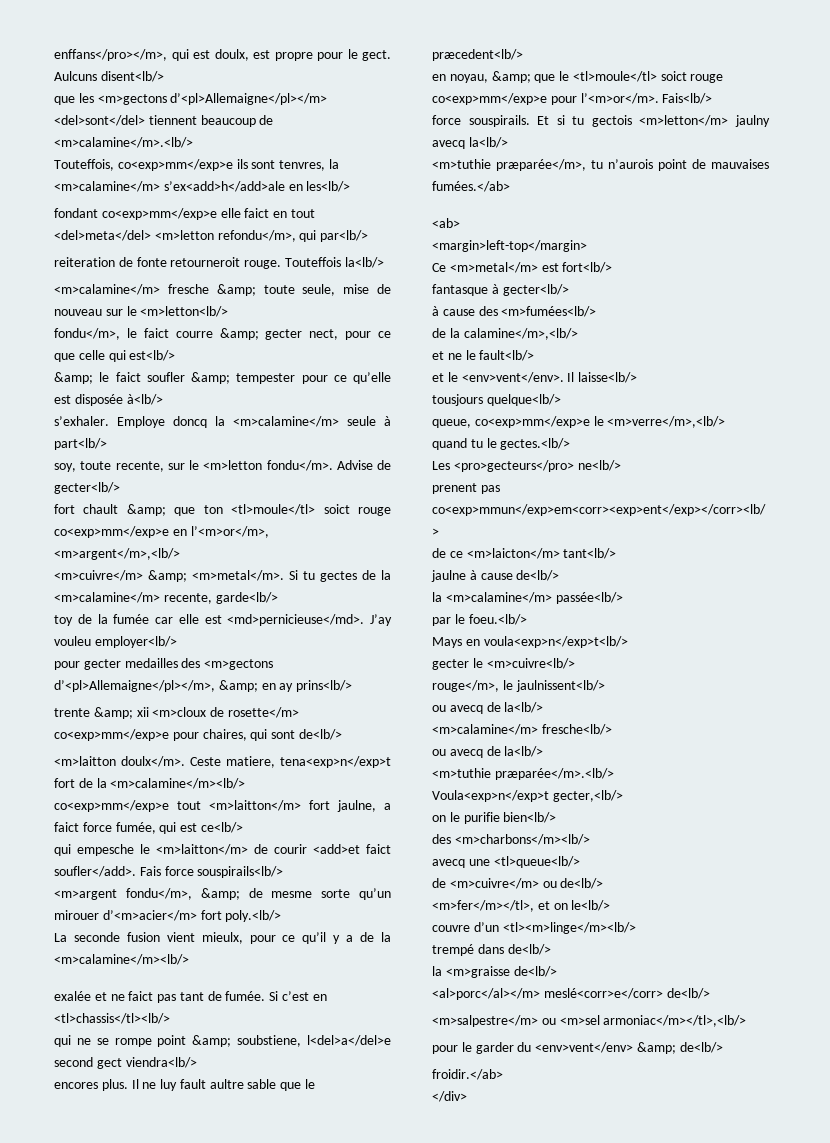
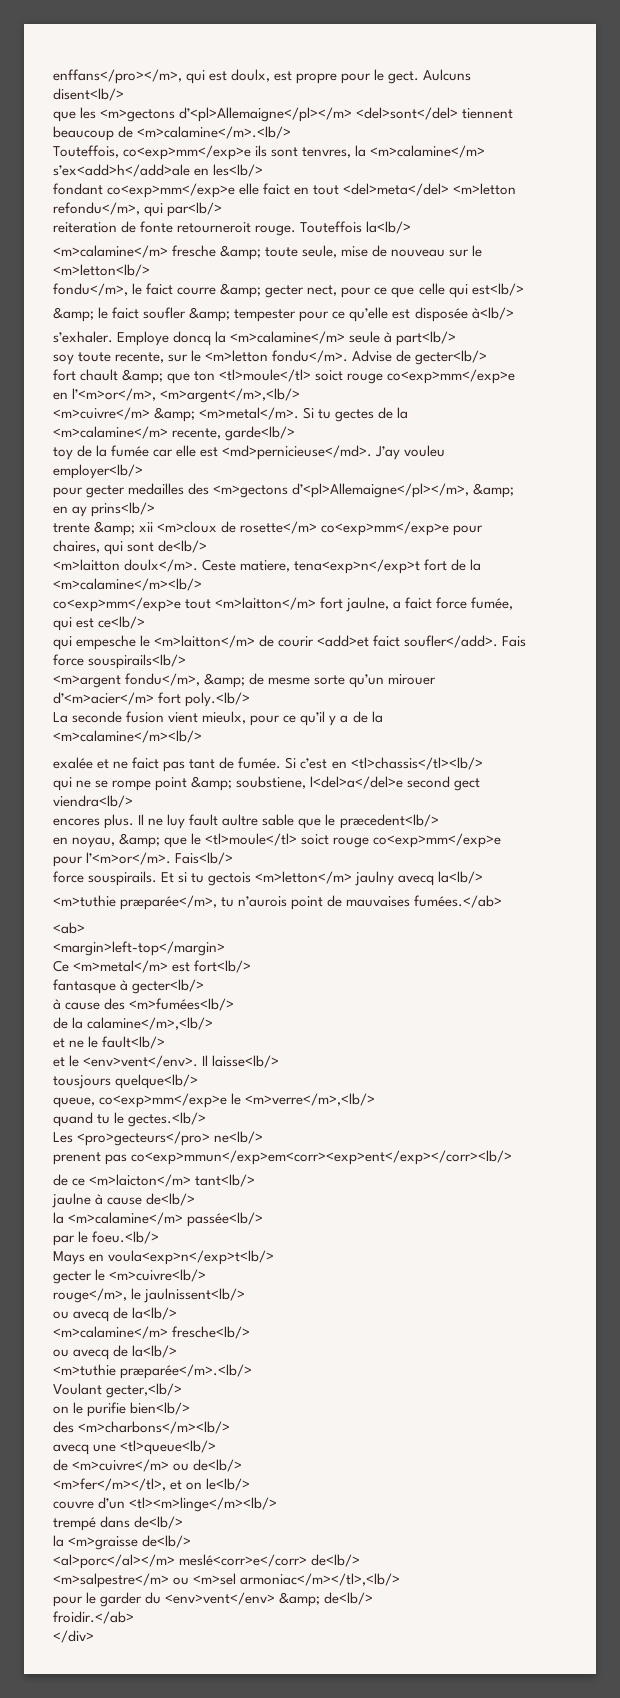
[54,463,76,472] soy, -> [53,354,74,365] soy
[432,790,549,802] Voula<exp>n</exp>t -> [53,1383,102,1395] Voulant

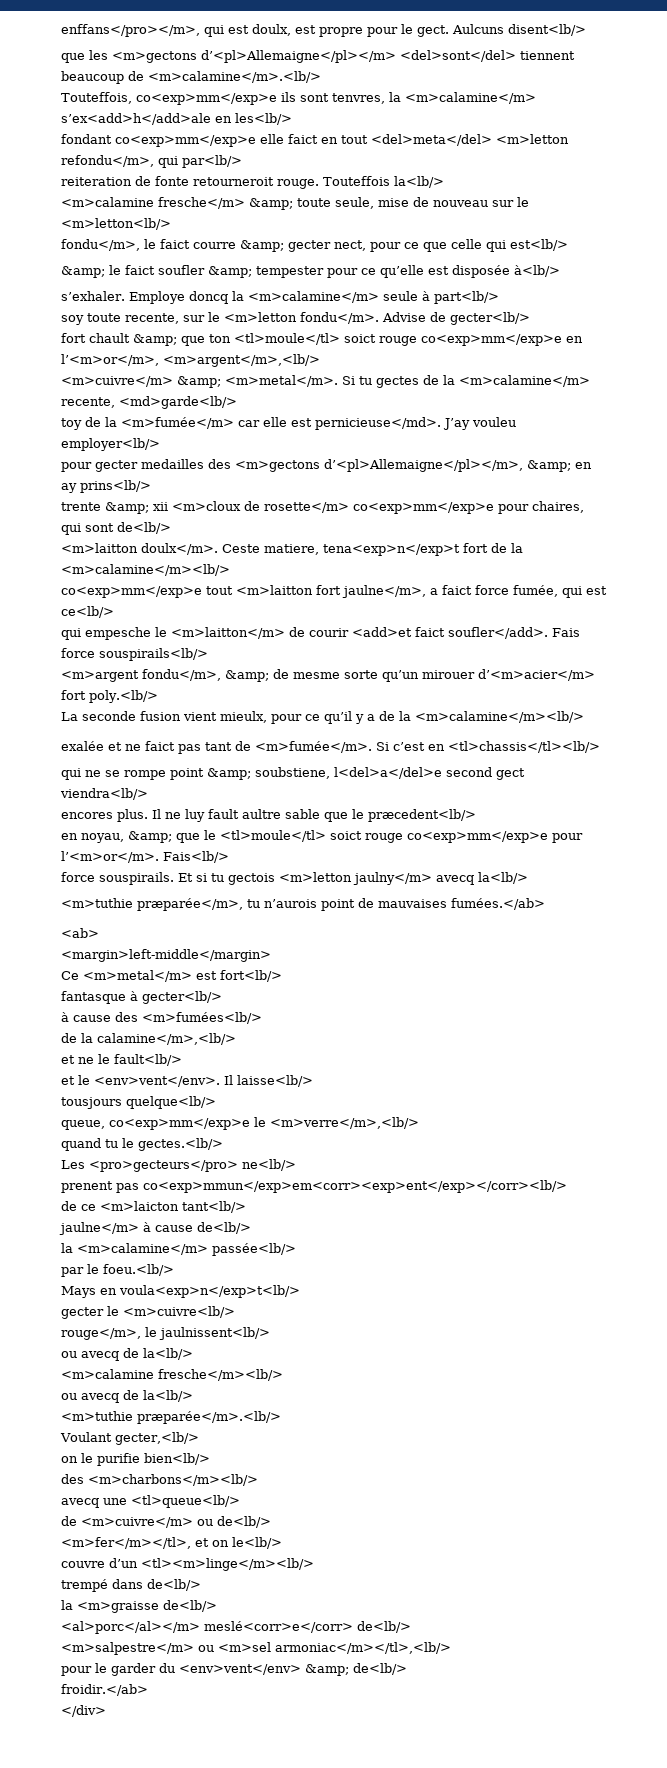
[53,245,217,258] <m>calamine</m> fresche -> [61,197,245,209] <m>calamine fresche</m>
[225,426,296,441] garde<lb/> -> [119,396,237,409] <md>garde<lb/>
[111,445,150,457] fumée -> [121,417,234,429] <m>fumée</m>
[222,445,373,460] <md>pernicieuse</md>. -> [315,417,441,430] pernicieuse</md>.
[215,597,390,612] <m>laitton</m> fort jaulne, -> [236,585,426,598] <m>laitton fort jaulne</m>,
[238,757,282,769] fumée. -> [255,741,372,753] <m>fumée</m>.
[255,871,395,886] <m>letton</m> jaulny -> [279,872,432,885] <m>letton jaulny</m>
[53,941,225,956] <margin>left-top</margin> -> [61,949,271,962] <margin>left-middle</margin>
[89,1174,192,1187] <m>laicton</m> -> [100,1201,179,1211] <m>laicton
[52,1193,91,1208] jaulne -> [59,1222,139,1235] jaulne</m>
[53,1326,251,1339] <m>calamine</m> fresche<lb/> -> [61,1369,283,1381] <m>calamine fresche</m><lb/>

